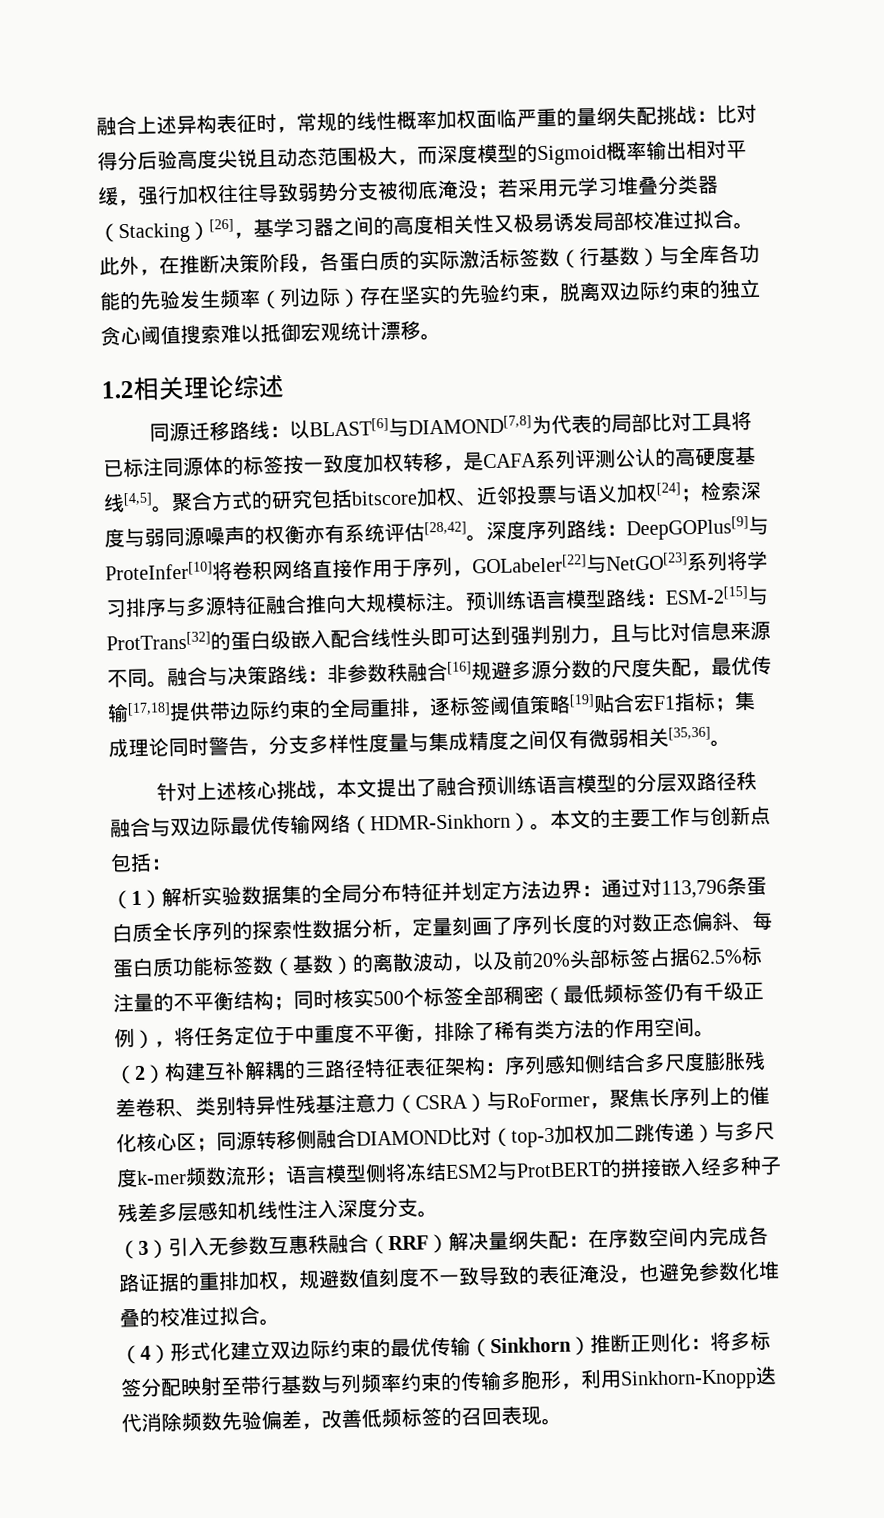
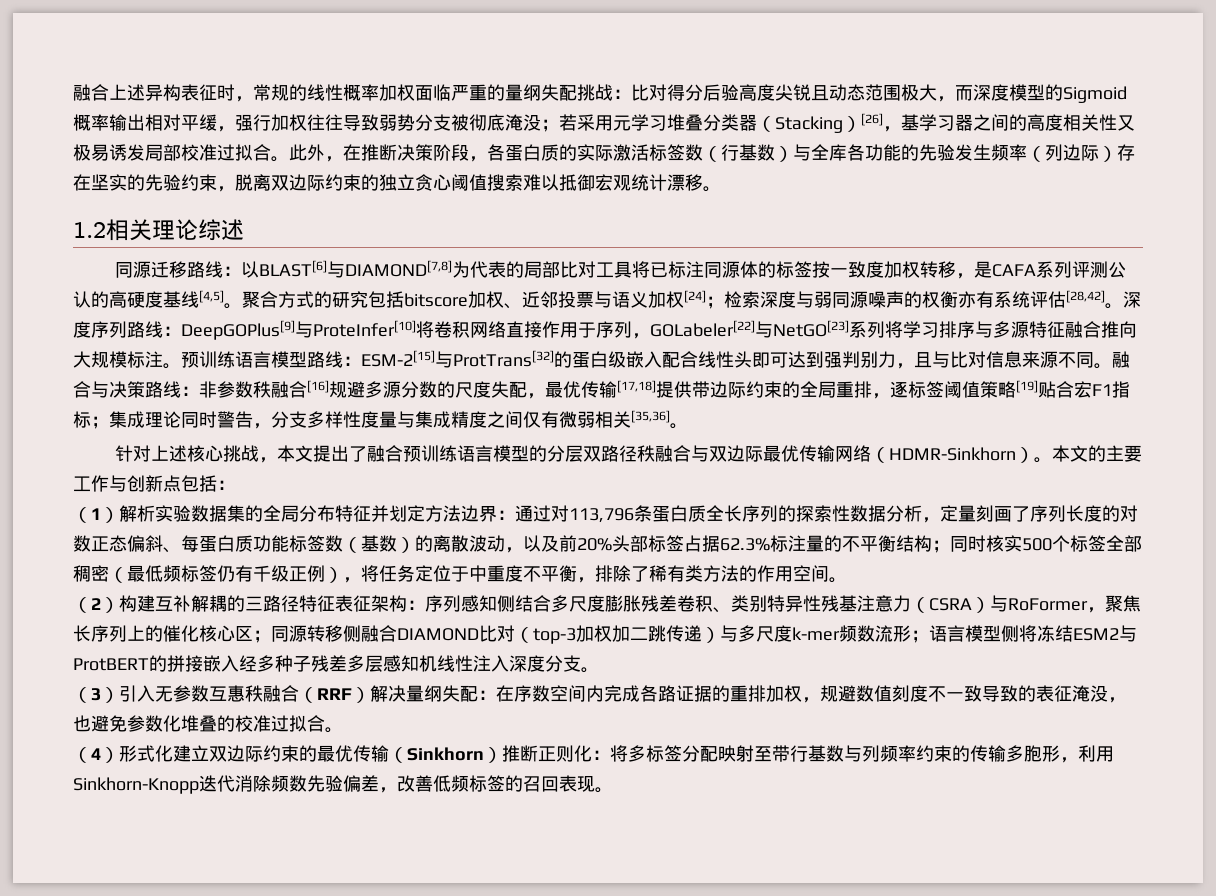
[689,949,743,965] 62.5% -> [720,538,770,551] 62.3%

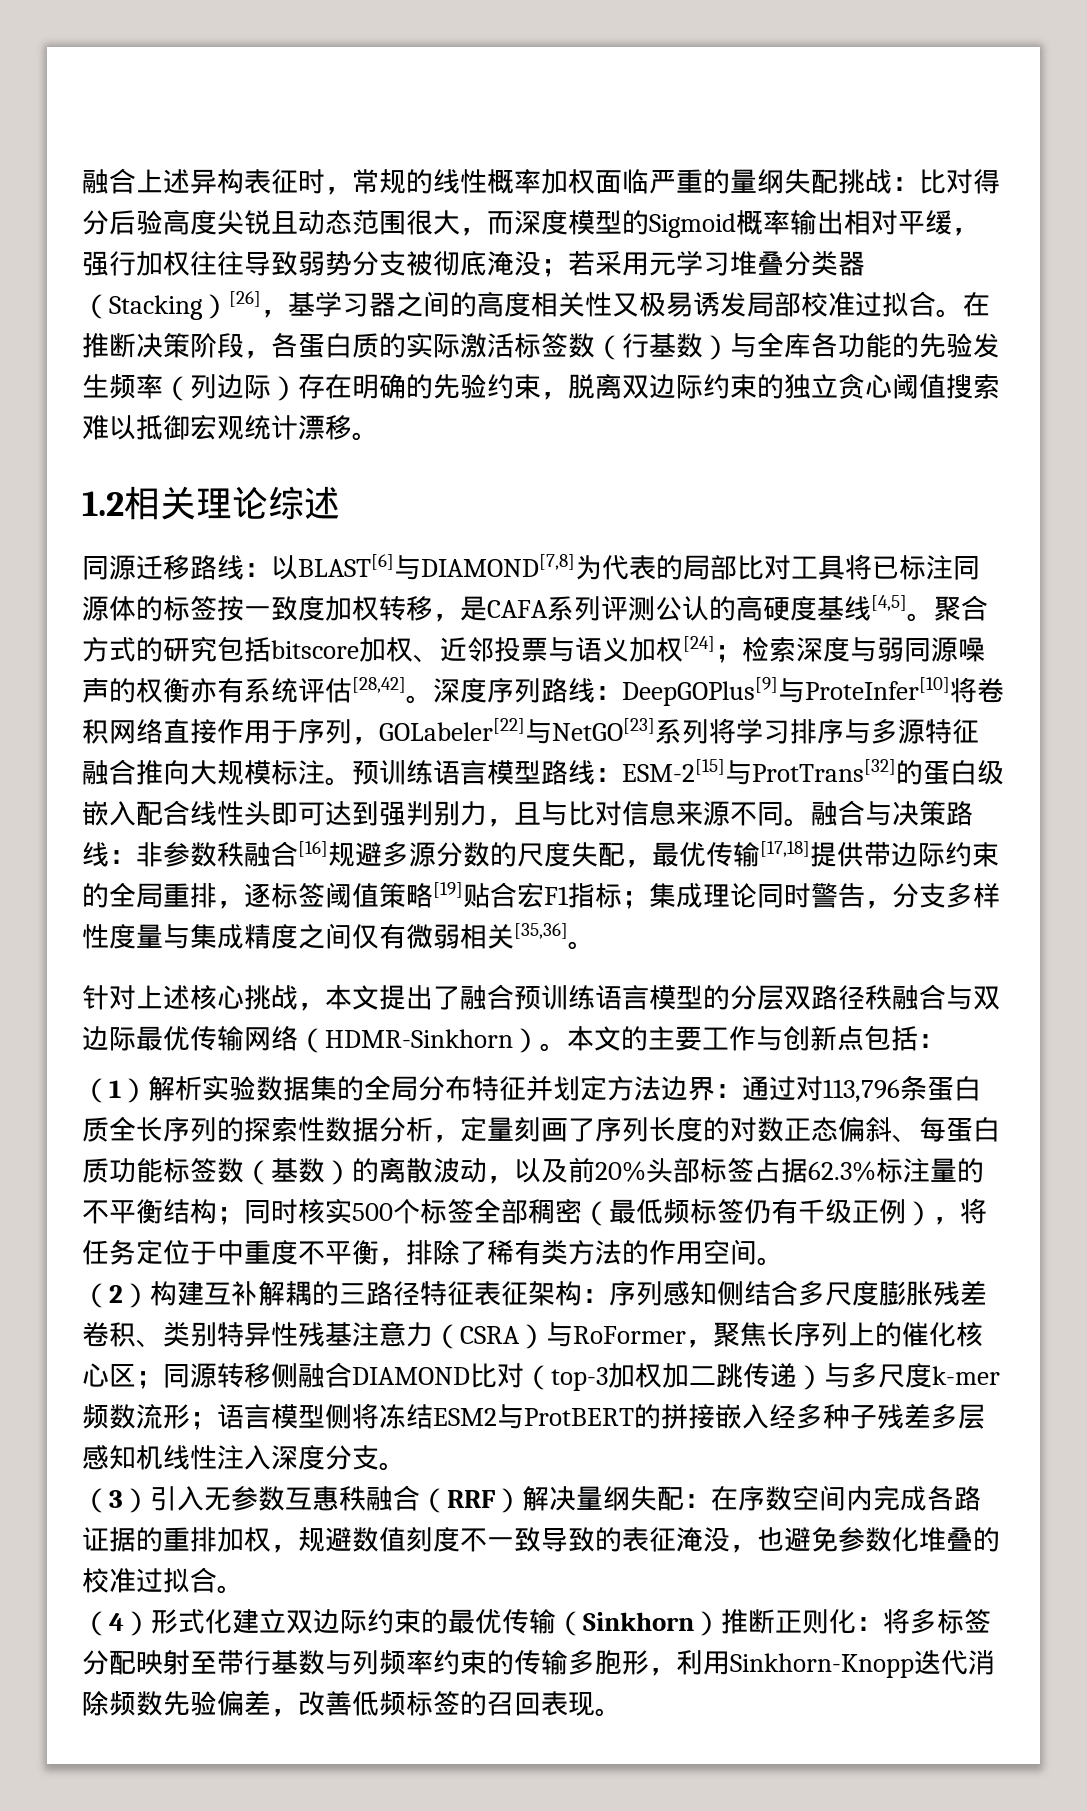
[901,84,919,101] 极 -> [406,210,433,235] 很
[289,144,343,162] 此外， -> (963, 313) none
[91,174,127,191] 坚实 -> [352,374,406,399] 明确

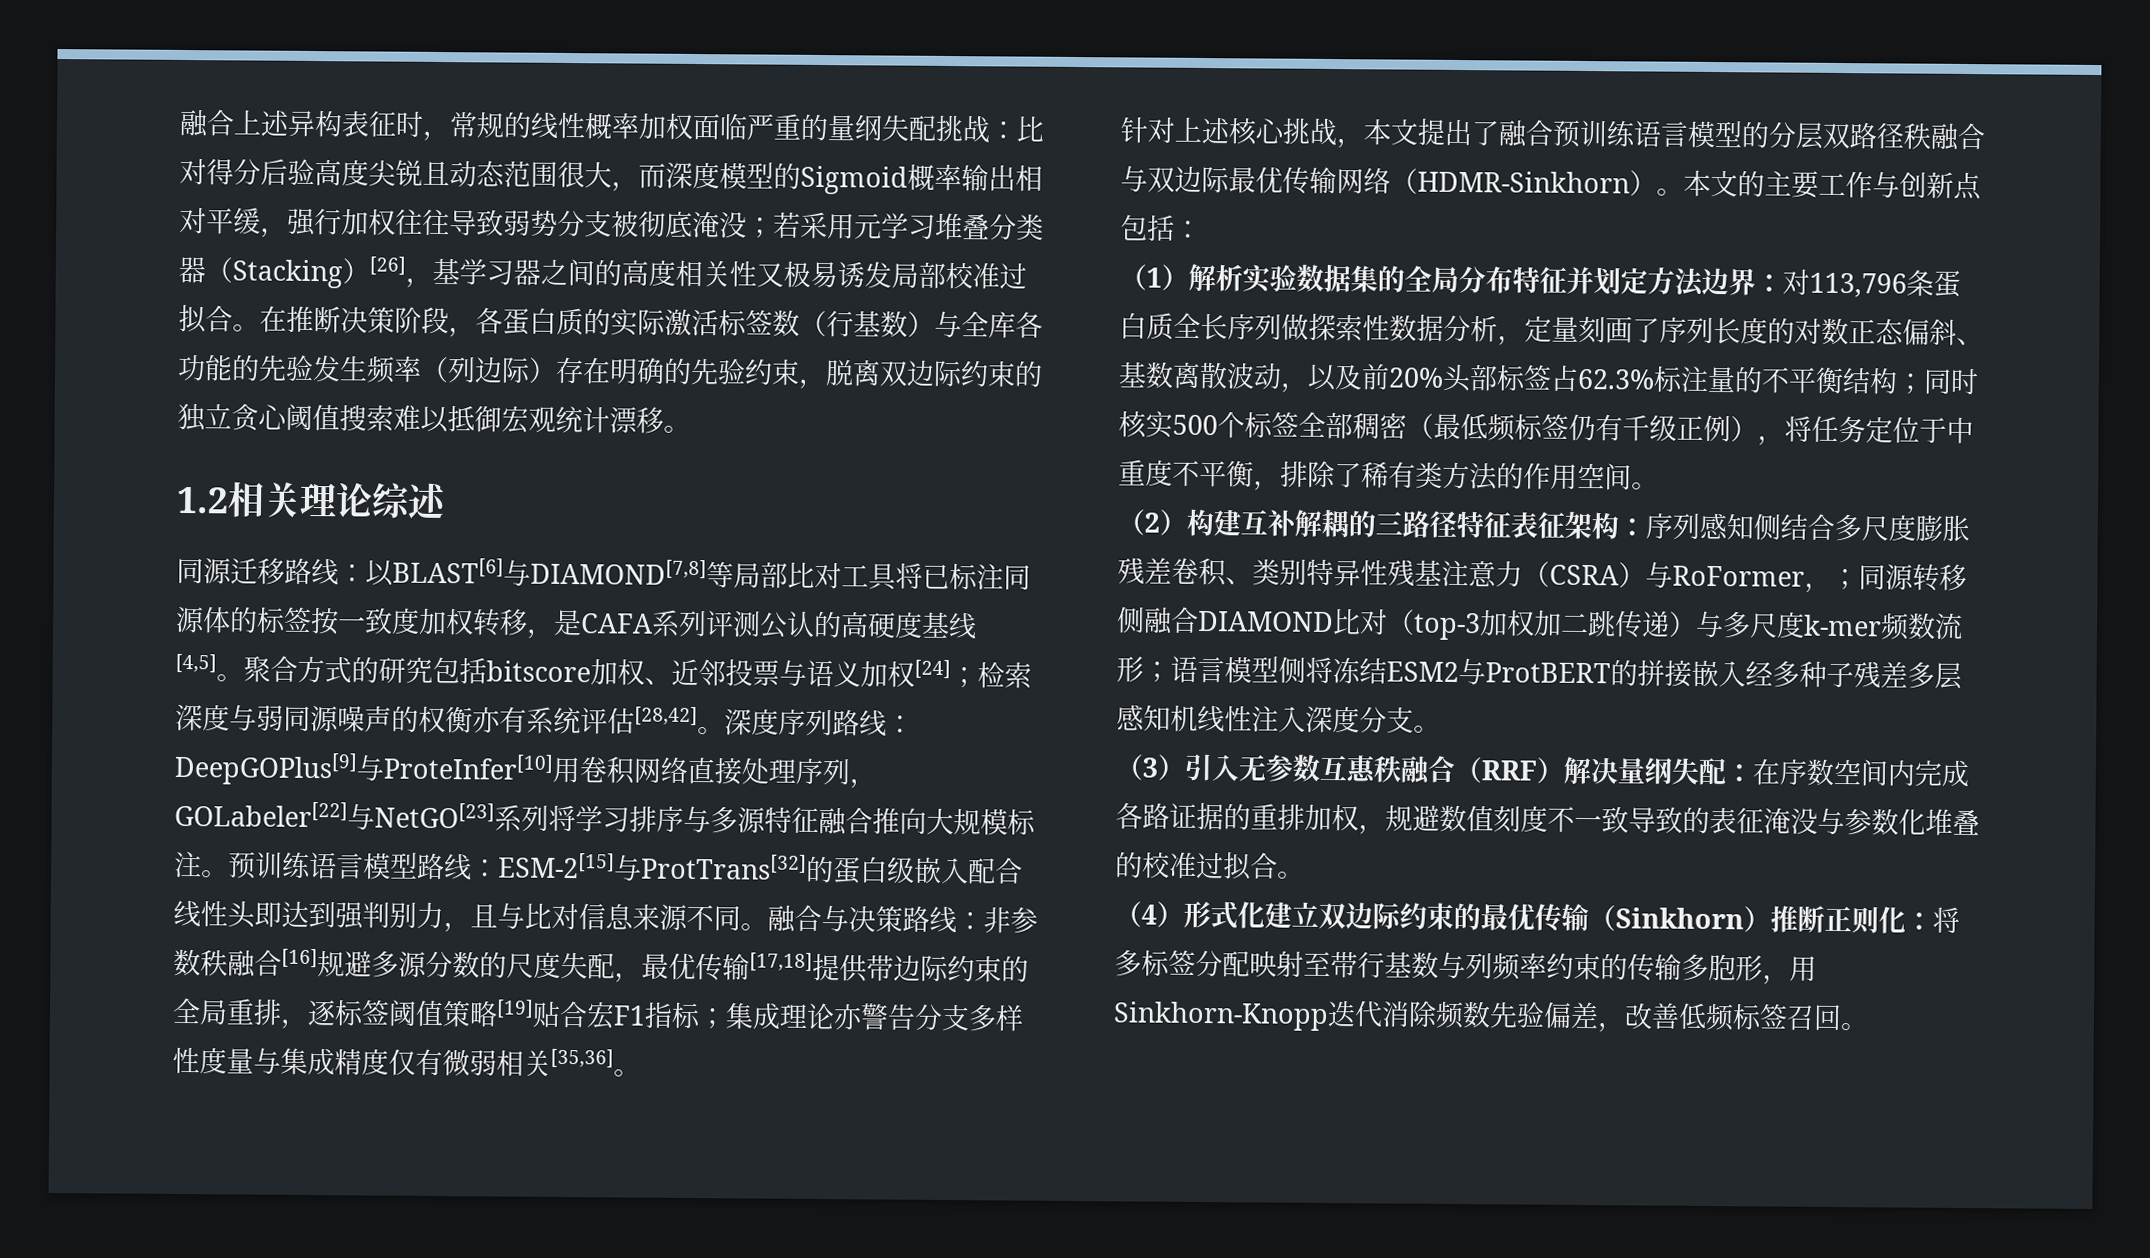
[575,555,683,580] 为代表的 -> [706,561,734,589] 等
[950,677,977,703] 将 -> [552,756,580,784] 用
[217,719,298,744] 作用于 -> [741,757,796,785] 处理
[298,802,325,826] 可 -> (282, 914) none
[757,883,892,909] 同时警告， -> [833,1003,916,1031] 亦警告
[298,923,352,949] 之间 -> (389, 1062) none
[742,1076,796,1101] 通过 -> (1783, 283) none
[217,1117,244,1142] 的 -> [1281,313,1309,341] 做
[919,1117,1000,1142] [82,1157,379,1185] 每蛋白质功能标签数（基数）的 -> [1118,361,1174,389] 基数
[781,1158,808,1183] 据 -> (1579, 378) none
[713,1322,983,1347] [82,1363,136,1387] 聚焦长序列上的催化核心区 -> (1832, 587) none
[730,1527,838,1553] ，也避免 -> [1817,807,1845,836] 与
[676,1650,703,1675] 利 -> (1790, 979) none
[460,1691,595,1716] 的召回表现 -> [1786,1004,1842,1032] 召回

